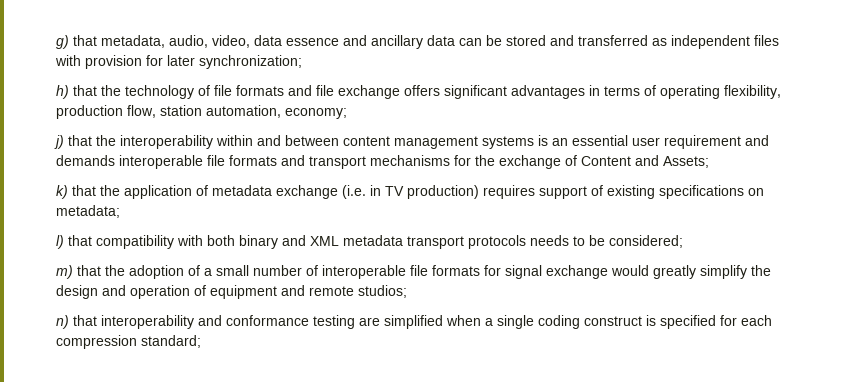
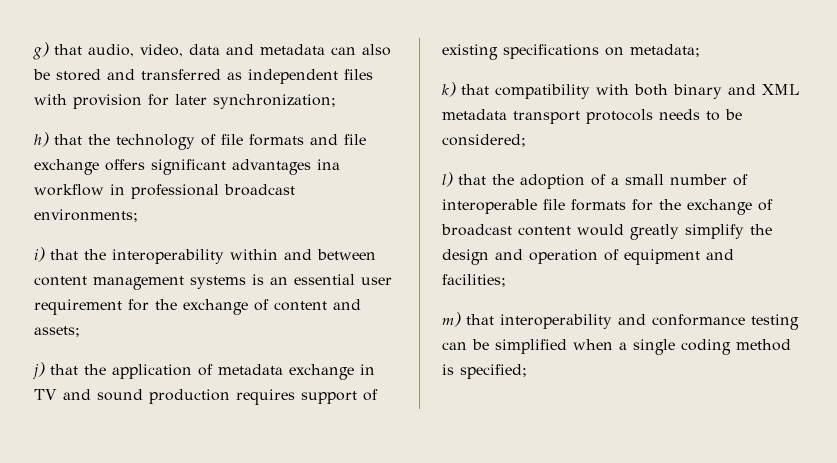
[101,35,165,48] metadata, -> (82, 49) none
[286,35,482,49] essence and ancillary data can -> [226,44,391,56] and metadata can also
[589,85,781,99] [56,105,347,119] [54,135,64,149] in terms of operating flexibility, production flow, station automation, economy; // j) -> [317,159,340,170] [34,184,295,199] [34,209,138,222] [34,247,45,262] ina workflow in professional broadcast environments; // i)
[745,135,769,146] [56,155,709,169] [56,185,68,199] and demands interoperable file formats and transport mechanisms for the exchange of Content and Assets; // k) -> [128,299,361,315] [34,326,80,337] [32,362,45,379] for the exchange of content and assets; // j)
[342,185,366,199] (i.e. -> (354, 372) none
[407,185,479,199] production) -> [63,389,230,404] and sound production
[56,235,64,249] l) -> [442,82,456,97] k)
[56,265,73,279] m) -> [442,172,453,187] l)
[505,265,608,279] signal exchange -> [659,199,773,215] [441,224,571,236] the exchange of broadcast content
[309,285,407,298] [56,315,69,329] remote studios; // n) -> [442,274,506,287] [442,312,461,327] facilities; // m)
[359,317,380,326] are -> [442,339,489,350] can be
[584,315,772,329] [56,335,201,349] construct is specified for each compression standard; -> [736,339,791,351] [442,364,527,379] method is specified;

